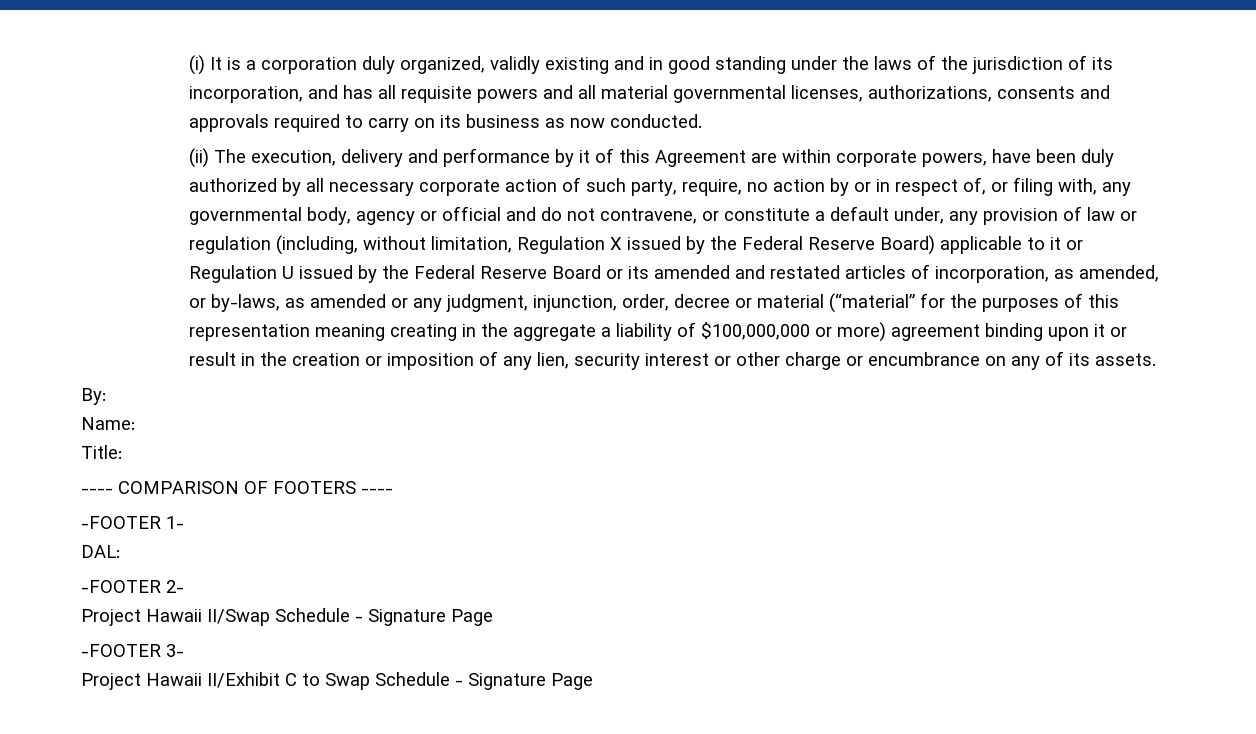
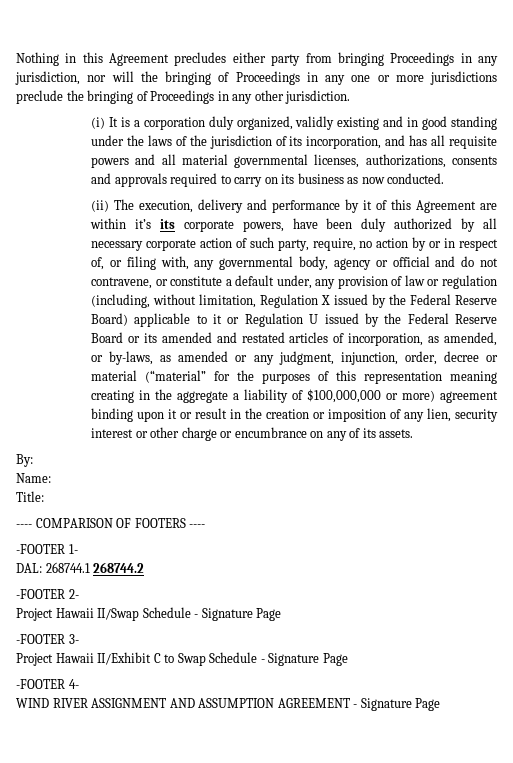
(189, 65) none -> [16,52,499,66] [15,71,497,85] [16,90,351,104] Nothing in this Agreement precludes either party from bringing Proceedings in any jurisdiction, nor will the bringing of Proceedings in any one or more jurisdictions preclude the bringing of Proceedings in any other jurisdiction. //
(832, 156) none -> [134,219,175,229] it’s its
(120, 551) none -> [45,562,145,573] 268744.1 268744.2
(593, 681) none -> [16,679,79,689] [16,698,441,711] // -FOOTER 4- // WIND RIVER ASSIGNMENT AND ASSUMPTION AGREEMENT - Signature Page

